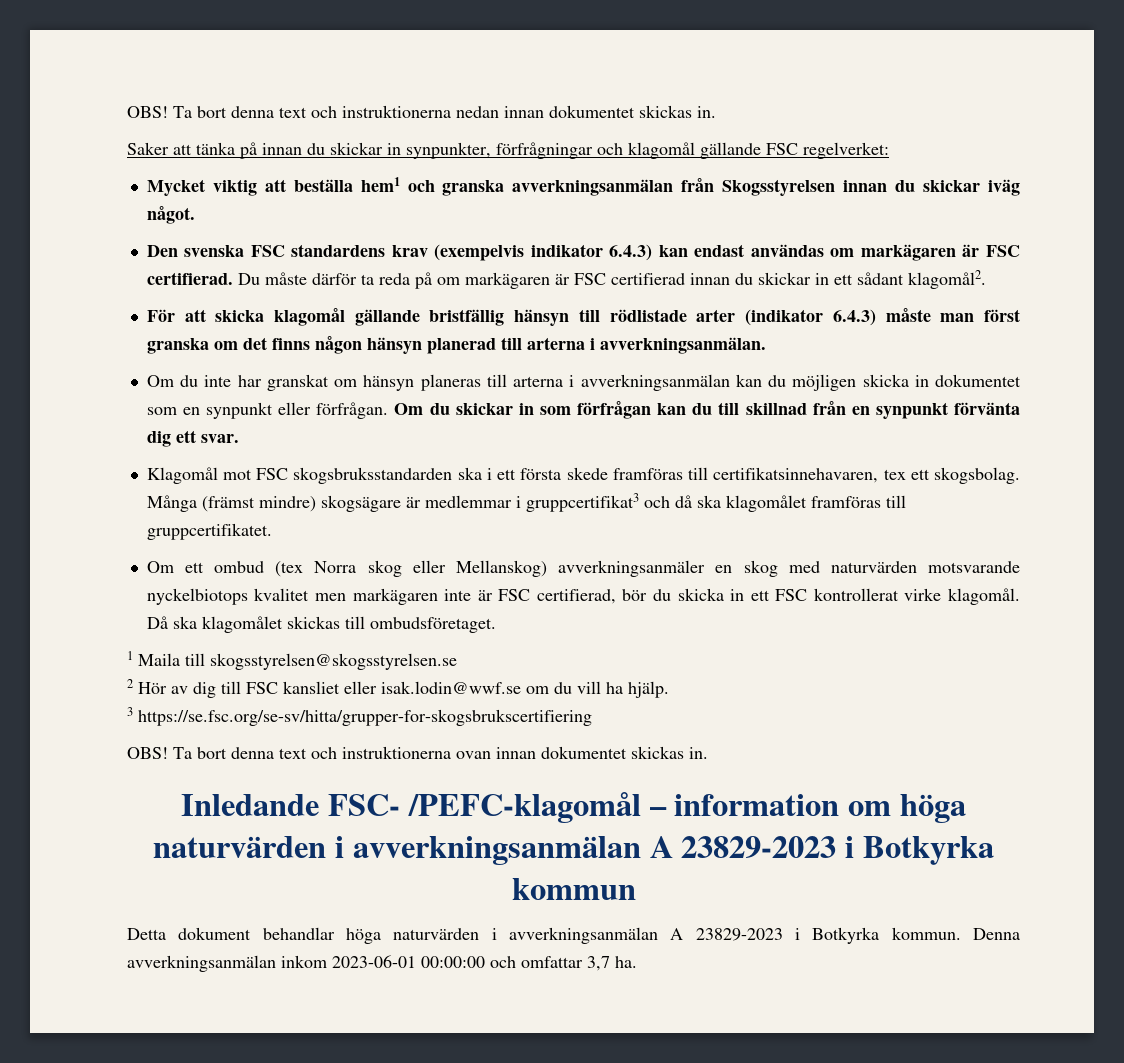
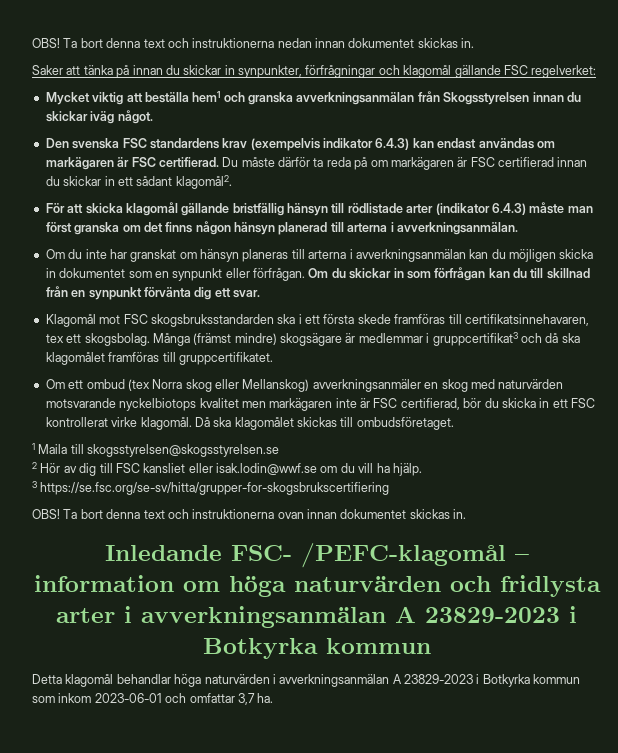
(327, 847) none -> [449,575,601,597] [56,608,115,623] och fridlysta arter
[178,927,252,940] dokument -> [65,674,114,687] klagomål
[891,927,1021,940] [127,955,276,972] kommun. Denna avverkningsanmälan -> [533,674,581,684] [32,696,55,703] kommun som
[421,956,485,968] 00:00:00 -> (162, 698) none

